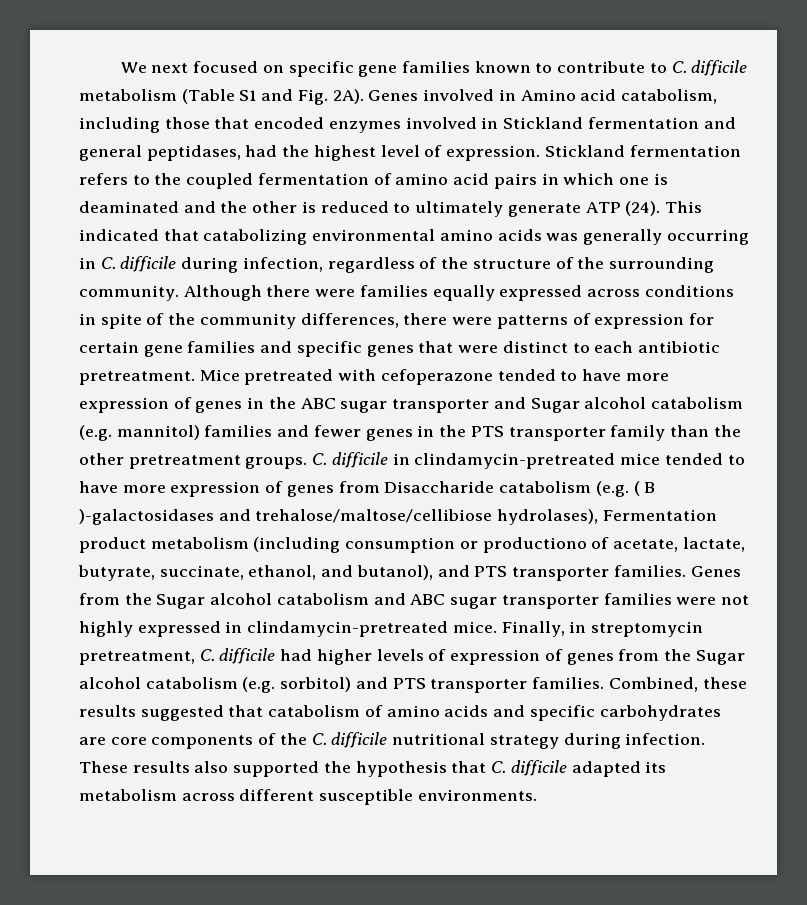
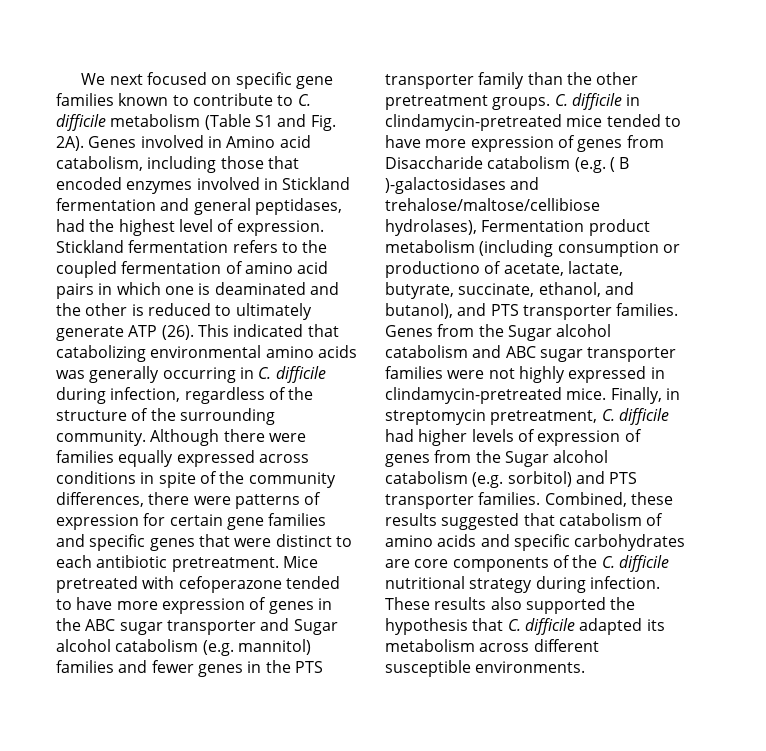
[625,201,661,216] (24). -> [161,325,194,340] (26).

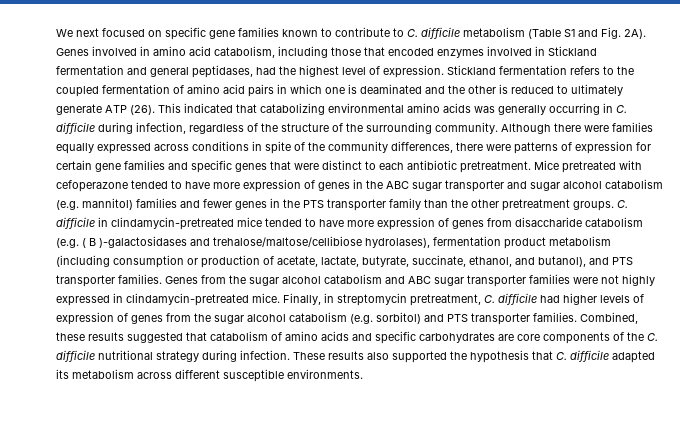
[226,136,276,148] Amino -> [153,46,186,56] amino
[293,619,338,635] Sugar -> [530,182,560,191] sugar
[385,156,483,169] Disaccharide -> [515,217,582,227] disaccharide
[481,220,585,232] Fermentation -> [433,236,501,246] fermentation
[385,261,480,278] productiono -> [201,255,260,268] production
[507,325,552,341] Sugar -> [249,277,279,286] sugar
[504,451,549,467] Sugar -> [214,315,244,324] sugar

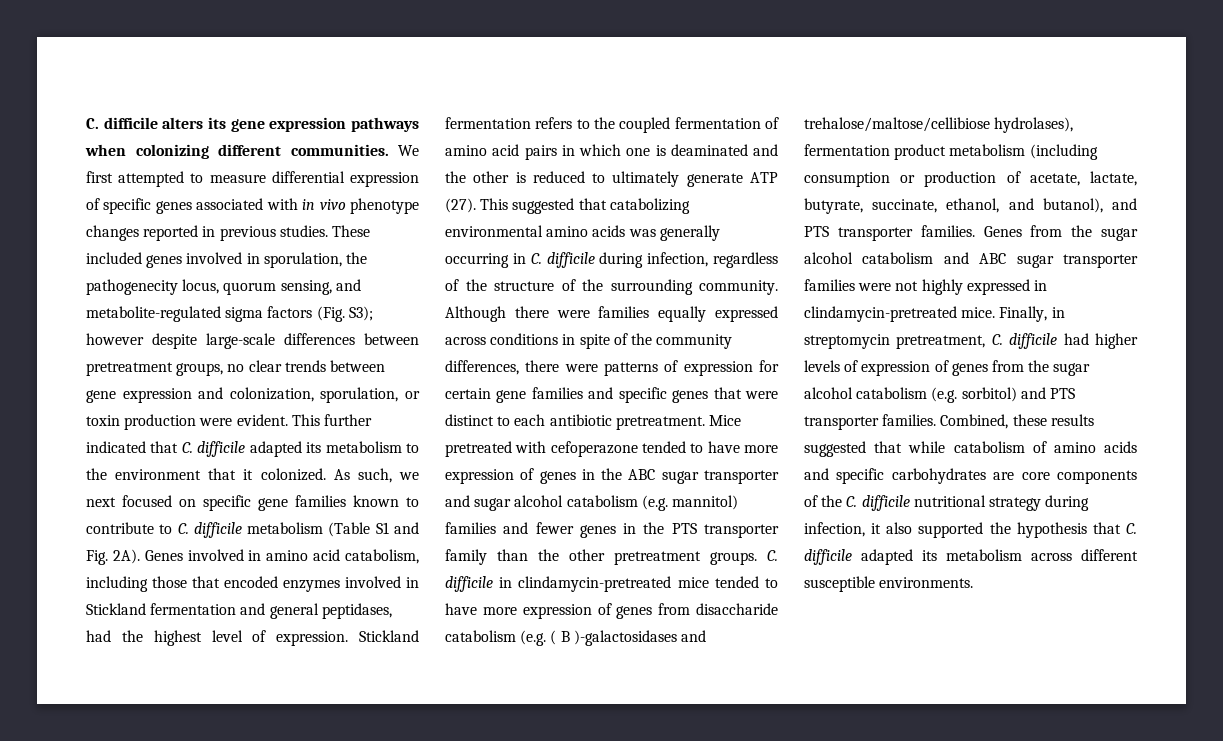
[56,29,73,37] We -> [86,117,419,132] [85,144,419,159] [86,171,419,187] [86,198,419,214] [86,225,370,241] [86,252,367,268] [86,279,361,295] [86,306,373,322] [86,333,419,349] [86,360,385,376] [86,387,420,403] [86,414,372,430] [86,441,419,457] [86,468,419,483] C. difficile alters its gene expression pathways when colonizing different communities. We first attempted to measure differential expression of specific genes associated with in vivo phenotype changes reported in previous studies. These included genes involved in sporulation, the pathogenecity locus, quorum sensing, and metabolite-regulated sigma factors (Fig. S3); however despite large-scale differences between pretreatment groups, no clear trends between gene expression and colonization, sporulation, or toxin production were evident. This further indicated that C. difficile adapted its metabolism to the environment that it colonized. As such, we
[130,103,233,115] (26). This indicated -> [445,198,575,214] (27). This suggested
(207, 336) none -> [908,441,946,453] while
[240,350,364,360] infection. These results -> [804,522,882,537] infection, it

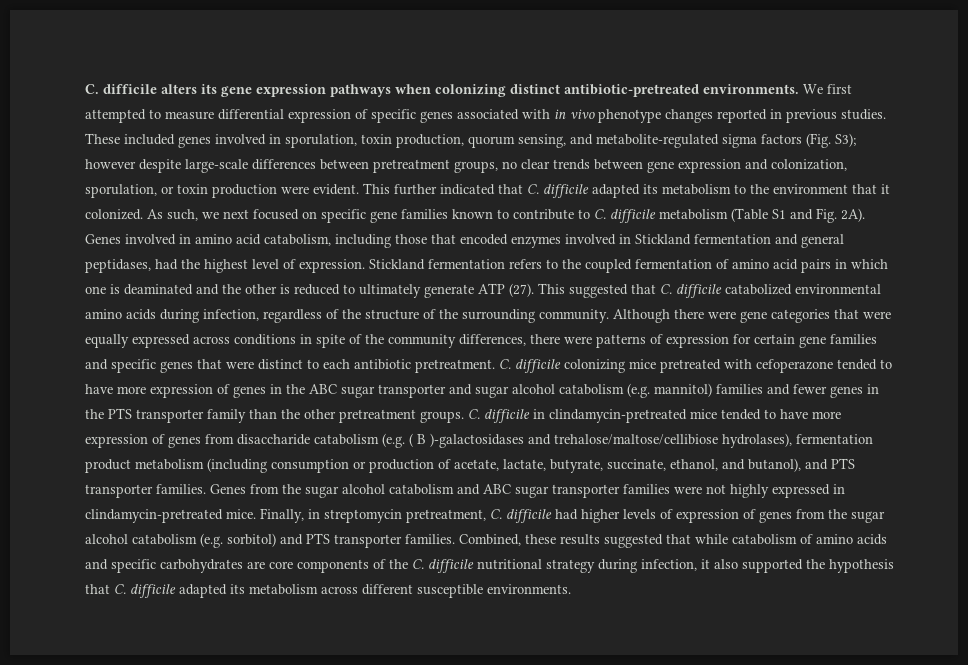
[218,144,389,156] different communities. -> [510,84,799,97] distinct antibiotic-pretreated environments.
[345,252,367,264] [86,279,220,295] the pathogenecity locus, -> [361,134,464,148] toxin production,
[609,198,690,214] [445,225,720,241] [445,252,595,268] catabolizing environmental amino acids was generally occurring in C. difficile -> [660,284,881,298] [85,309,156,320] C. difficile catabolized environmental amino acids
[598,306,650,318] families -> [740,309,891,323] gene categories that were
[708,415,741,426] Mice -> [499,359,656,373] C. difficile colonizing mice

